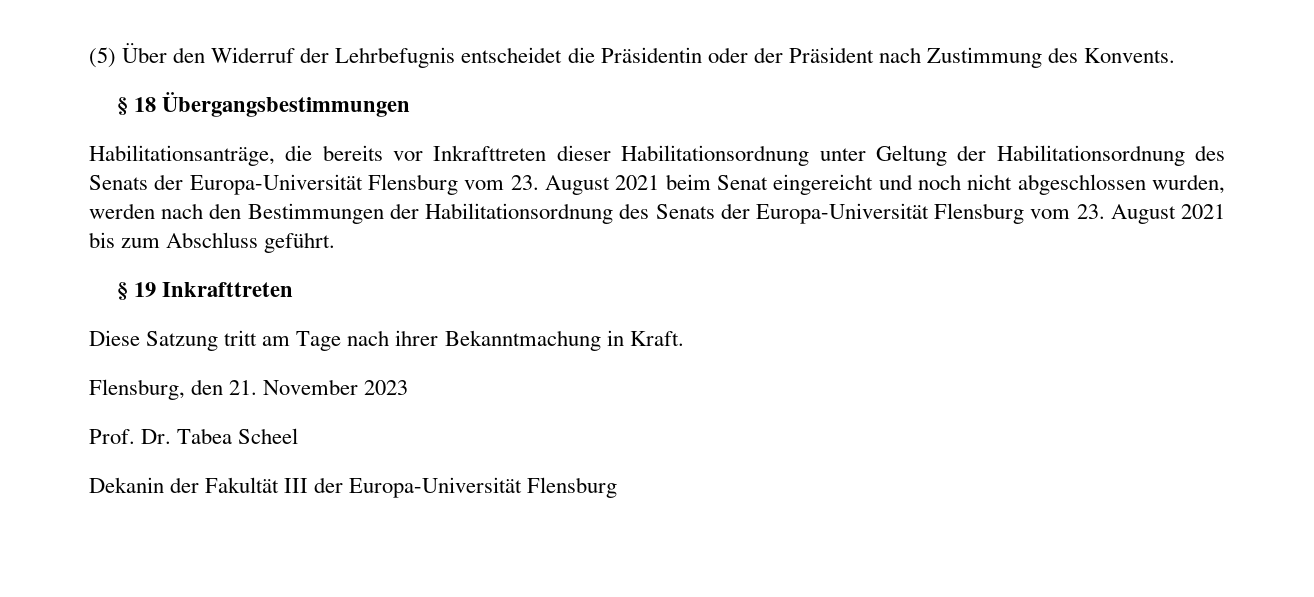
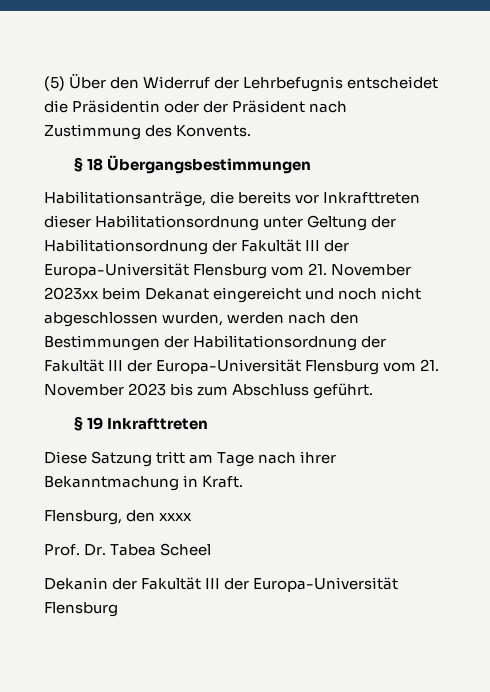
[1195,145,1225,161] [89,174,768,195] des Senats der Europa-Universität Flensburg vom 23. August 2021 beim Senat -> [212,239,350,252] [44,263,412,279] [44,287,210,300] der Fakultät III der Europa-Universität Flensburg vom 21. November 2023xx beim Dekanat
[619,203,1225,224] des Senats der Europa-Universität Flensburg vom 23. August 2021 -> [361,336,387,348] [44,359,440,375] [44,383,167,396] der Fakultät III der Europa-Universität Flensburg vom 21. November 2023
[229,379,409,395] 21. November 2023 -> [159,513,193,521] xxxx

